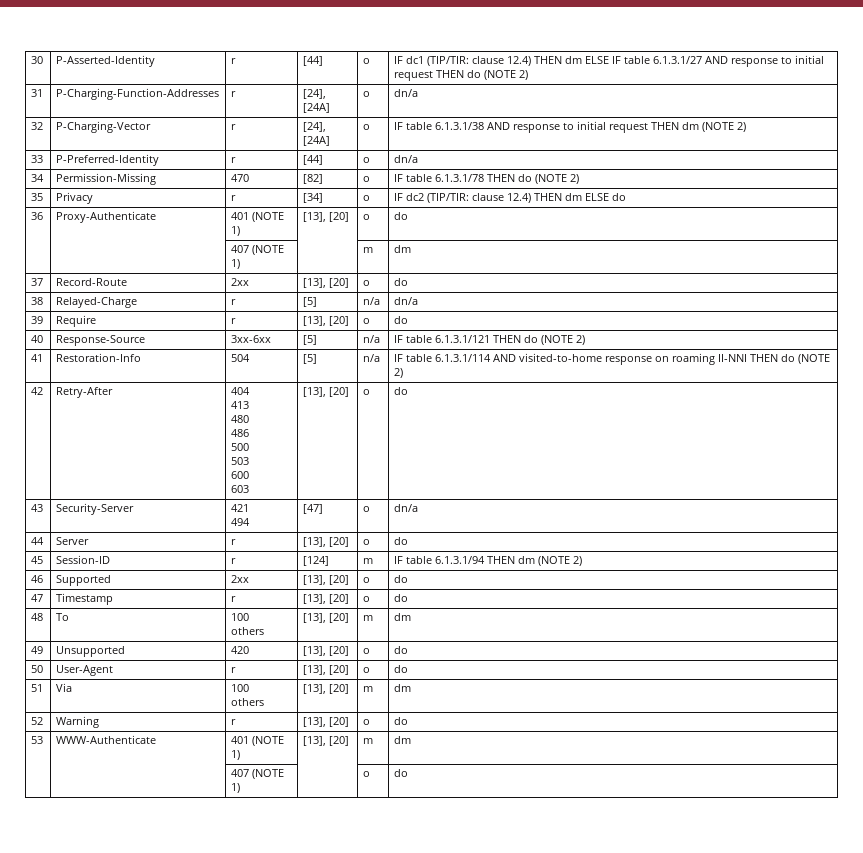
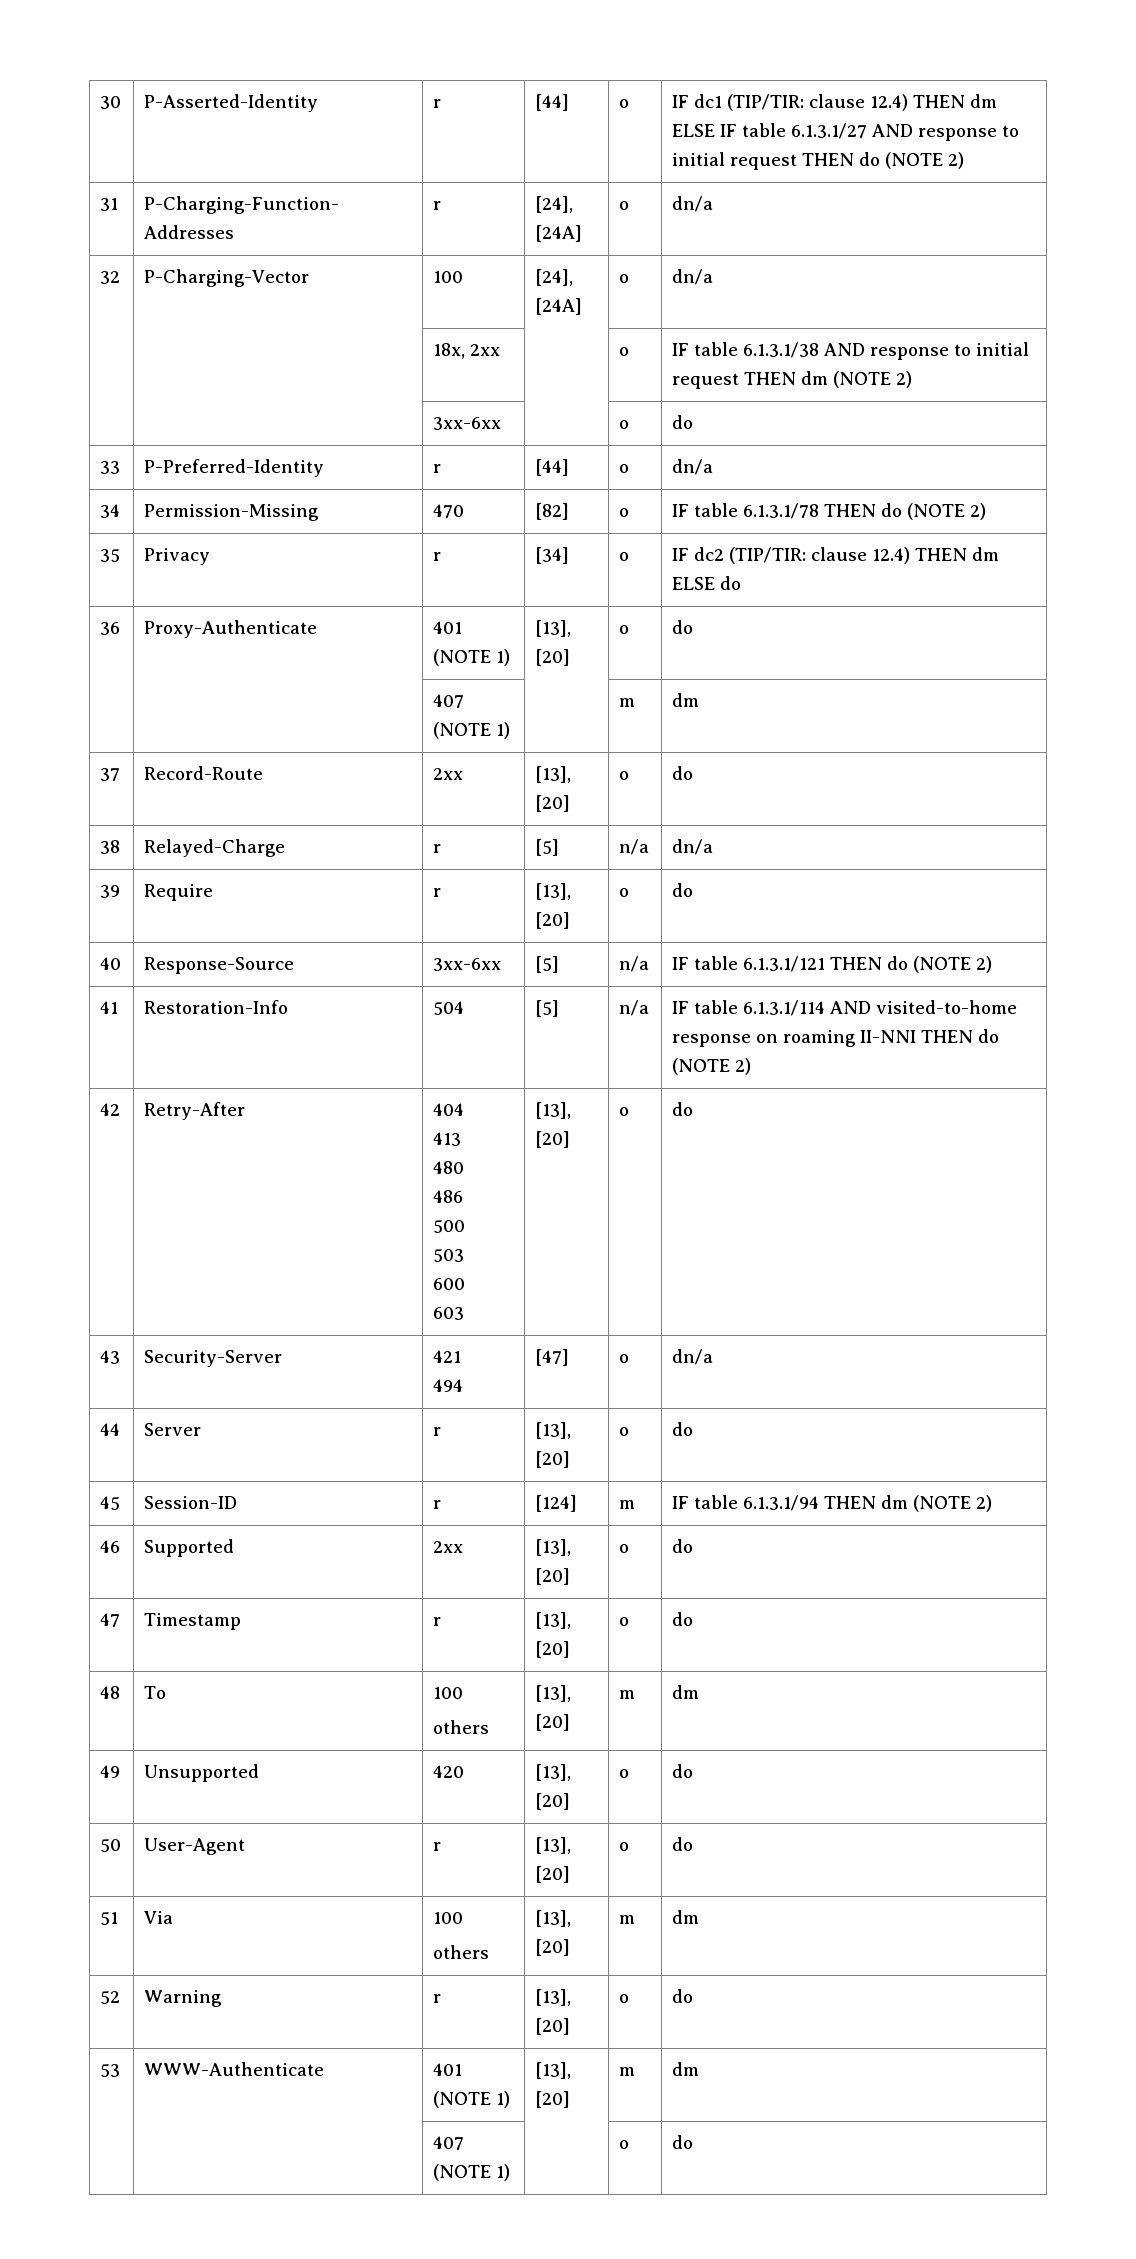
[231,124,237,130] [303,122,327,132] [303,136,331,146] [363,124,371,130] r | [24], [24A] | o -> [433,271,464,283] [535,269,574,286] [535,298,583,315] [619,274,630,283] [672,269,714,285] [433,343,501,359] [619,347,630,356] 100 | [24], [24A] | o | dn/a // | | 18x, 2xx | | o
(747, 127) none -> [433,417,502,430] [619,420,630,429] [672,415,694,429] // | | 3xx-6xx | | o | do

